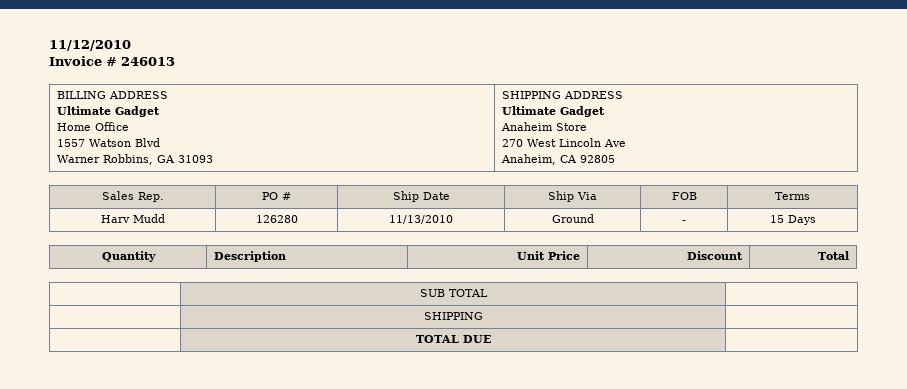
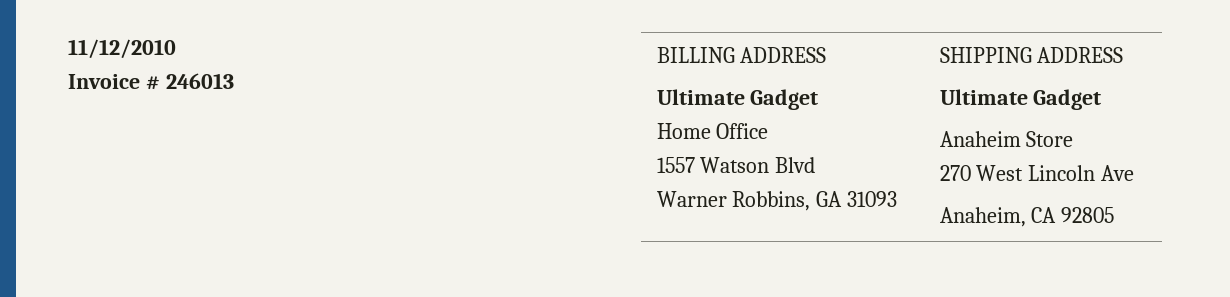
[101,191,164,202] [262,192,291,200] [392,191,450,202] [548,191,597,202] [671,192,697,200] [775,192,810,200] [100,214,165,223] [255,215,298,223] [389,215,453,224] [551,214,594,223] [682,220,686,223] [769,215,816,225] [101,251,156,262] [213,251,286,262] [517,251,581,260] [687,251,744,260] [818,251,850,260] [419,289,488,297] [423,312,483,320] [415,335,491,343] // Sales Rep. | PO # | Ship Date | Ship Via | FOB | Terms // Harv Mudd | 126280 | 11/13/2010 | Ground | - | 15 Days // Quantity | Description | Unit Price | Discount | Total // | SUB TOTAL | // | SHIPPING | // | TOTAL DUE | -> (1115, 215) none

